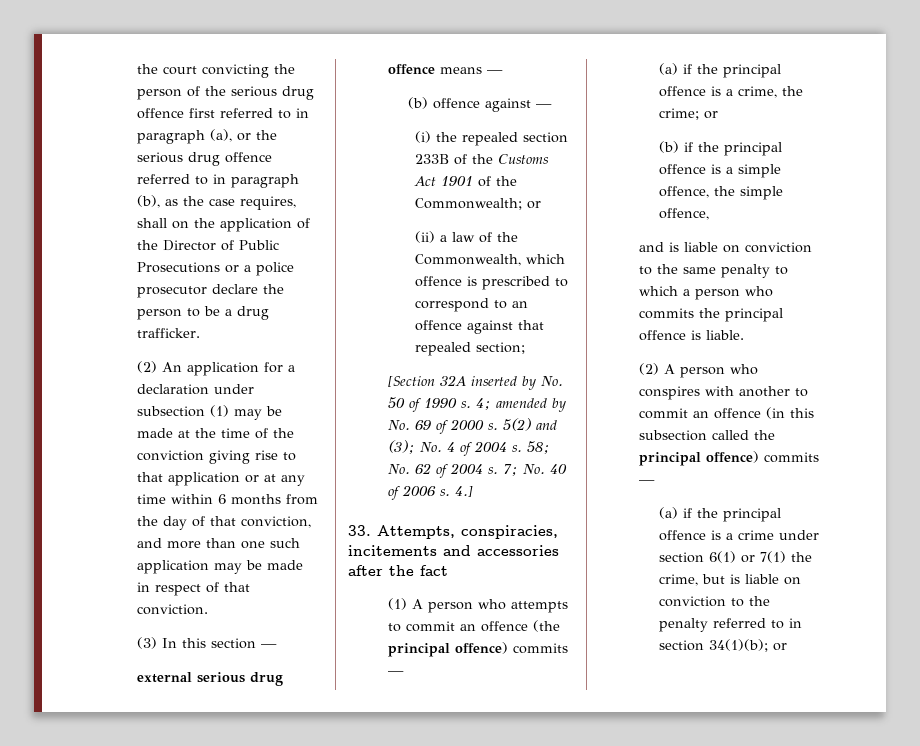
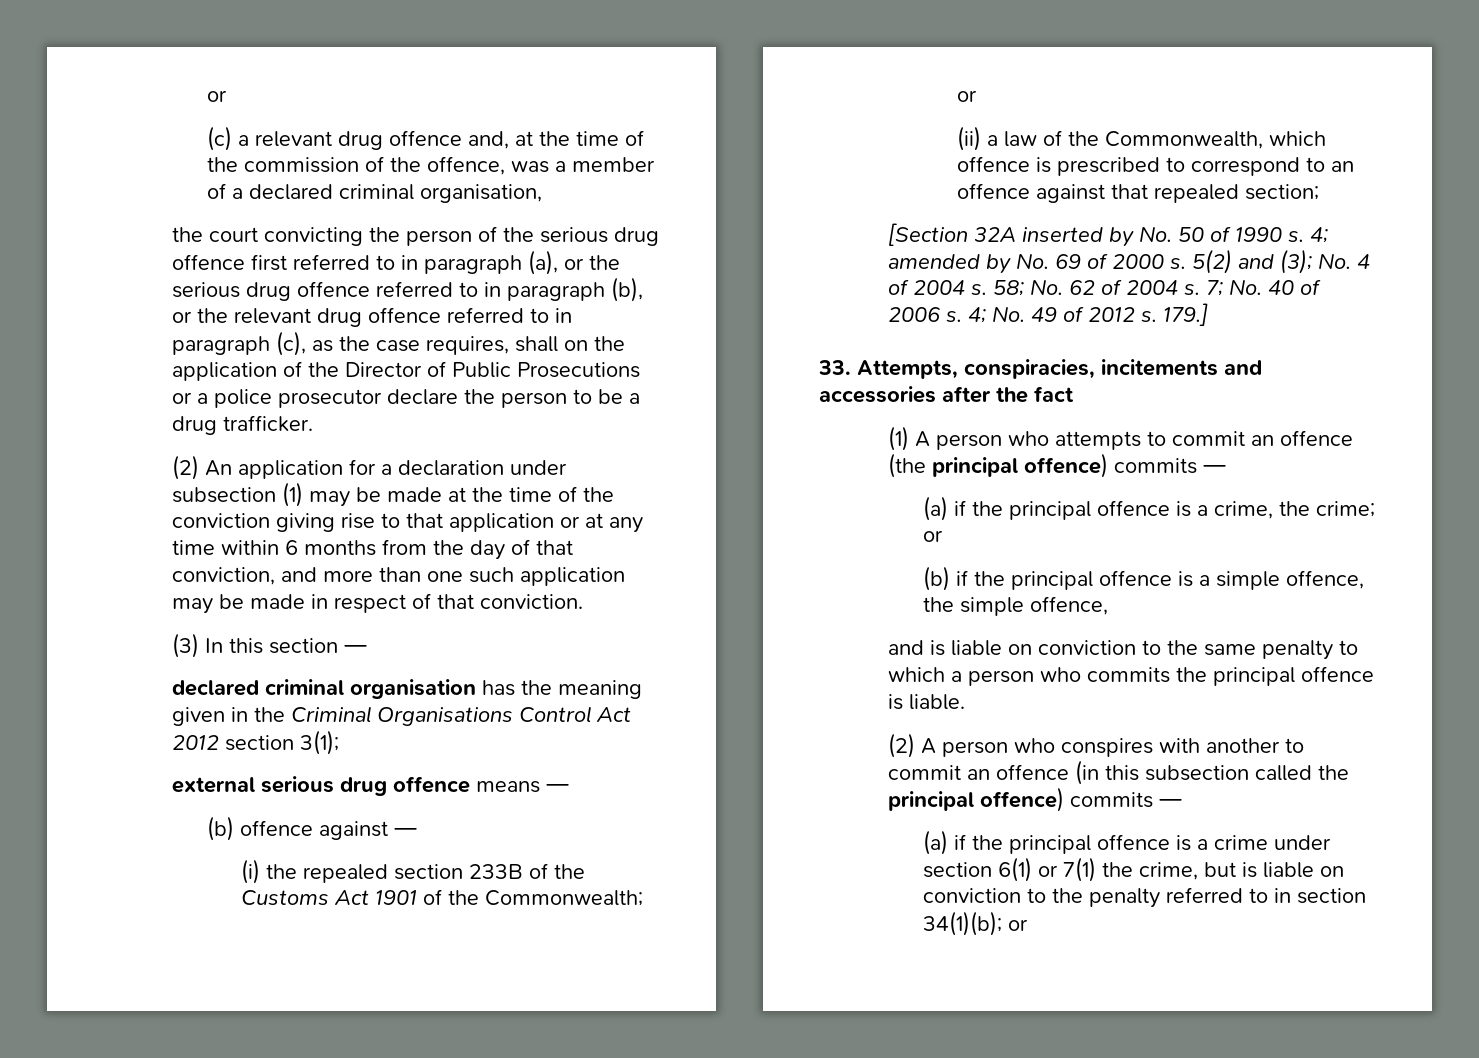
(137, 69) none -> [206,90,227,102] [206,126,644,151] [206,156,655,175] [206,183,542,203] or // (c) a relevant drug offence and, at the time of the commission of the offence, was a member of a declared criminal organisation, //
(161, 201) none -> [172,307,573,327] [172,331,307,356] or the relevant drug offence referred to in paragraph (c),
(278, 646) none -> [172,679,643,699] [172,706,632,726] [172,730,340,755] // declared criminal organisation has the meaning given in the Criminal Organisations Control Act 2012 section 3(1);
[455,486,474,497] 4.] -> [968,303,1209,326] 4; No. 49 of 2012 s. 179.]

